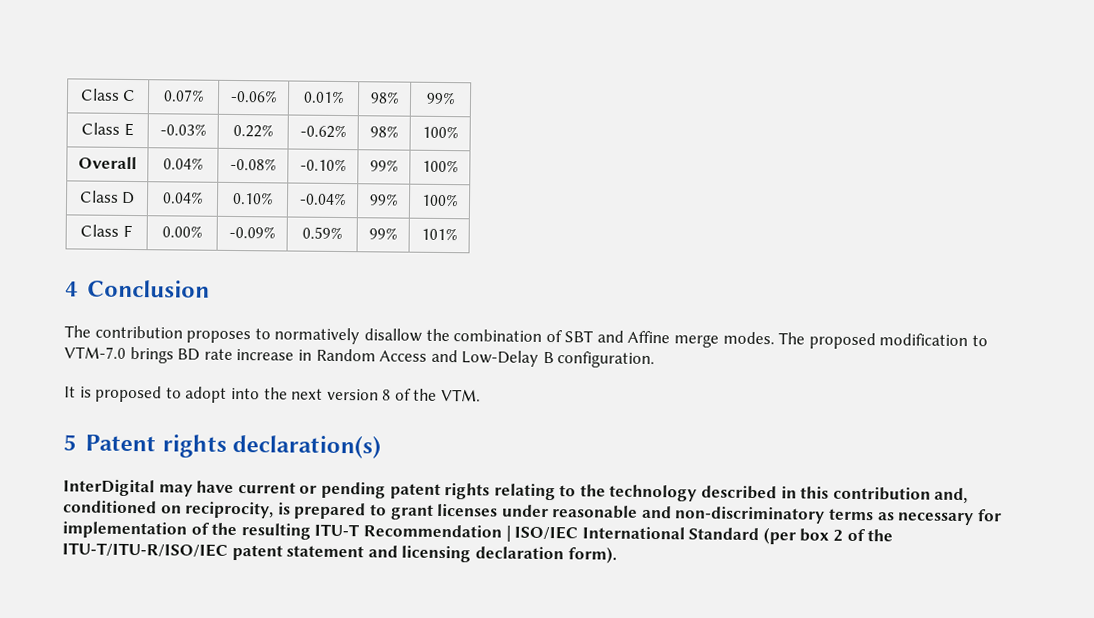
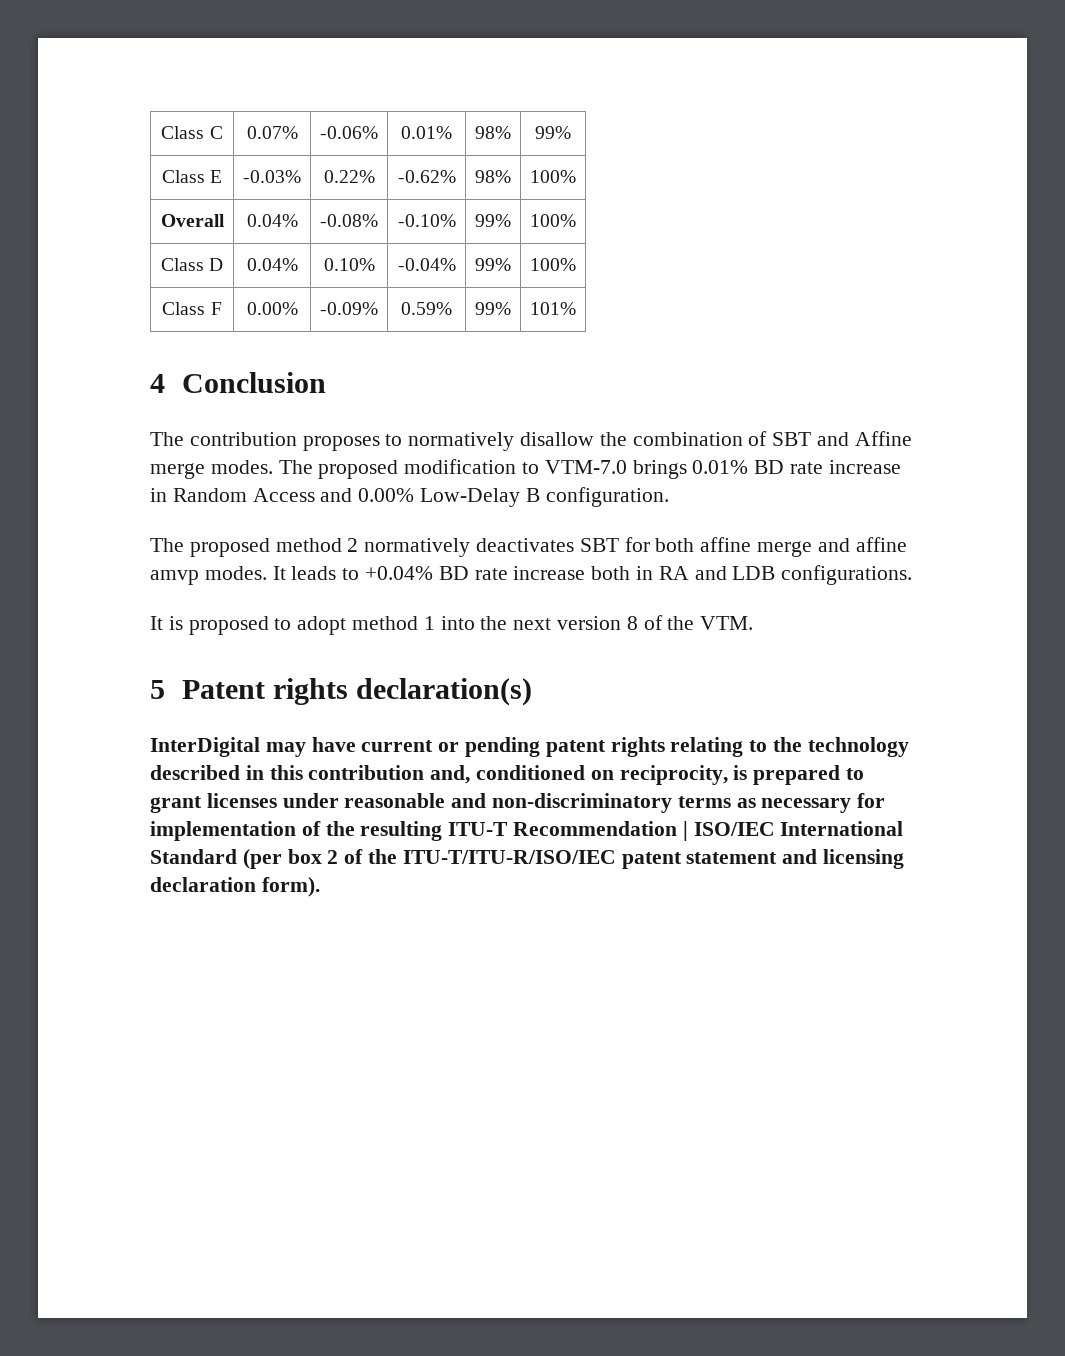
(174, 355) none -> [692,460,749,474] 0.01%
(458, 356) none -> [358,488,415,502] 0.00%
(656, 360) none -> [150,537,907,557] [150,565,913,585] // The proposed method 2 normatively deactivates SBT for both affine merge and affine amvp modes. It leads to +0.04% BD rate increase both in RA and LDB configurations.
(228, 394) none -> [352,616,435,630] method 1

